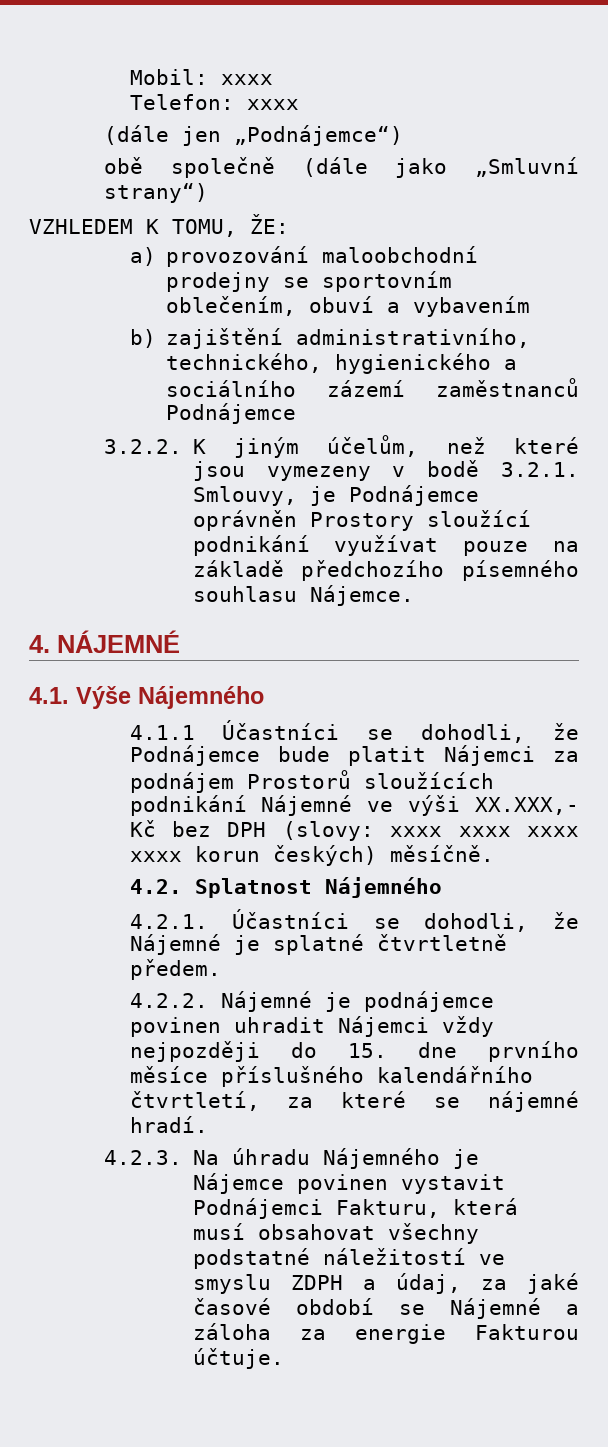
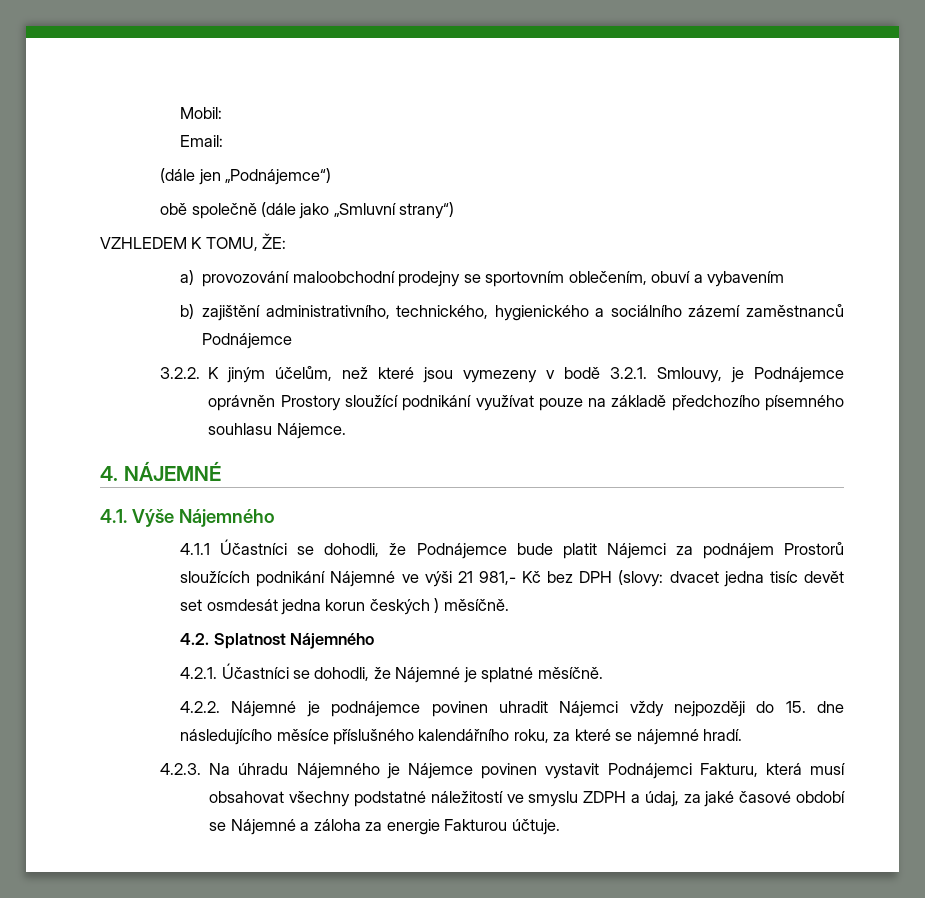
[220,74,273,85] [129,94,299,110] xxxx // Telefon: xxxx -> [180,135,224,147] // Email:
[475,797,579,815] XX.XXX,- -> [457,571,516,585] 21 981,-
[390,826,579,837] [129,845,377,866] xxxx xxxx xxxx xxxx korun českých) -> [669,571,845,587] [180,598,440,615] dvacet jedna tisíc devět set osmdesát jedna korun českých )
[376,934,507,951] [129,959,221,980] čtvrtletně předem. -> [537,667,603,679] měsíčně.
[488,1041,579,1062] prvního -> [180,729,273,745] následujícího
[129,1091,260,1111] čtvrtletí, -> [513,729,549,743] roku,

